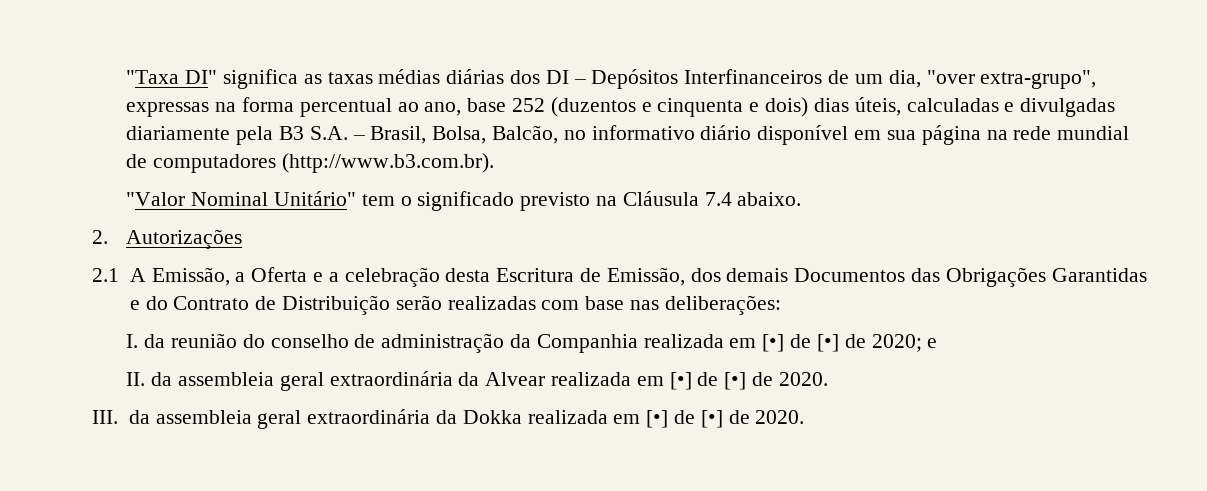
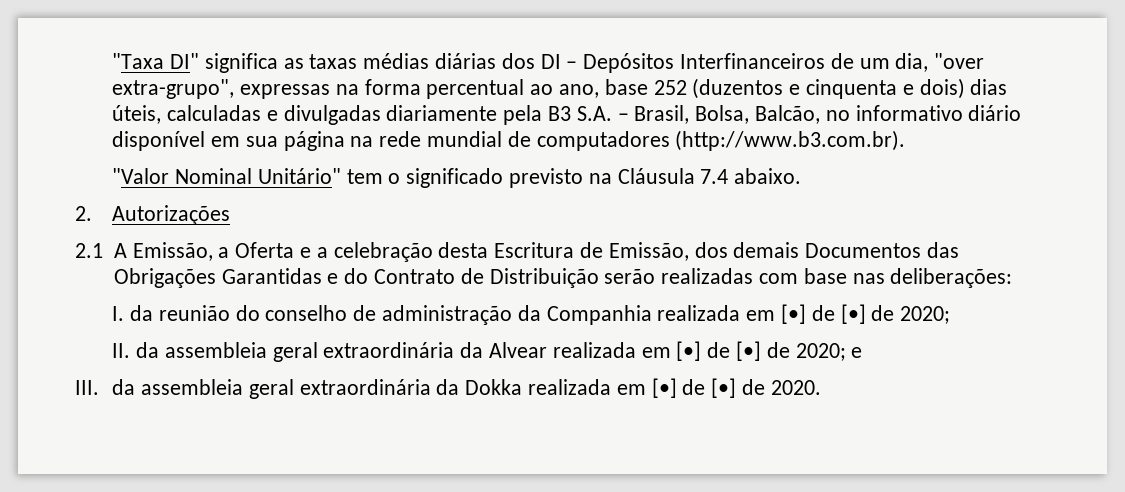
[927,338,938,348] e -> (951, 315) none
[778,372,828,386] 2020. -> [795,343,863,361] 2020; e

